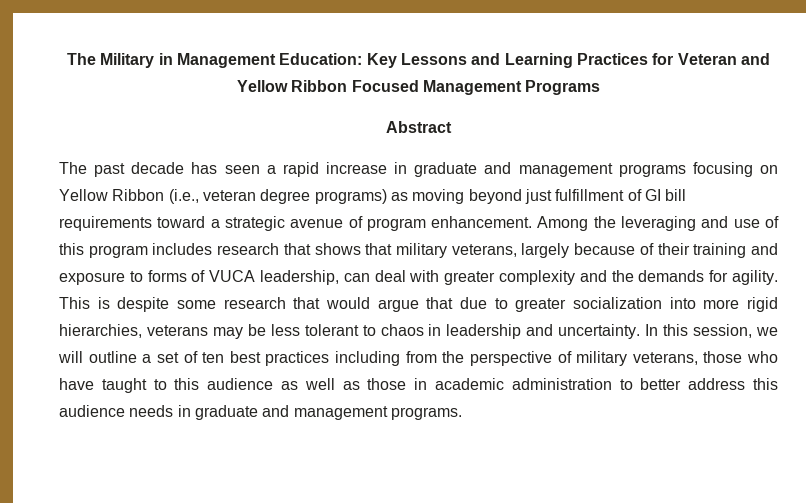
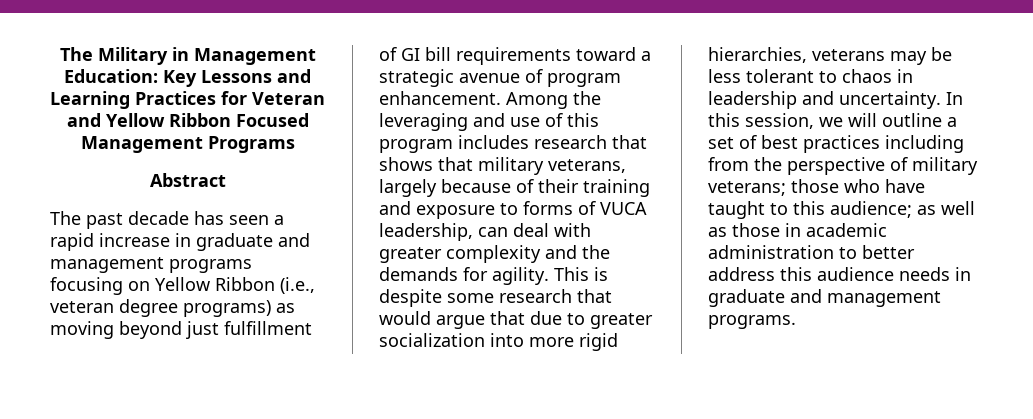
[202,352,225,363] ten -> (757, 142) none
[632,352,698,365] veterans, -> [708,181,786,196] veterans;
[207,378,274,390] audience -> [830,201,912,218] audience;

